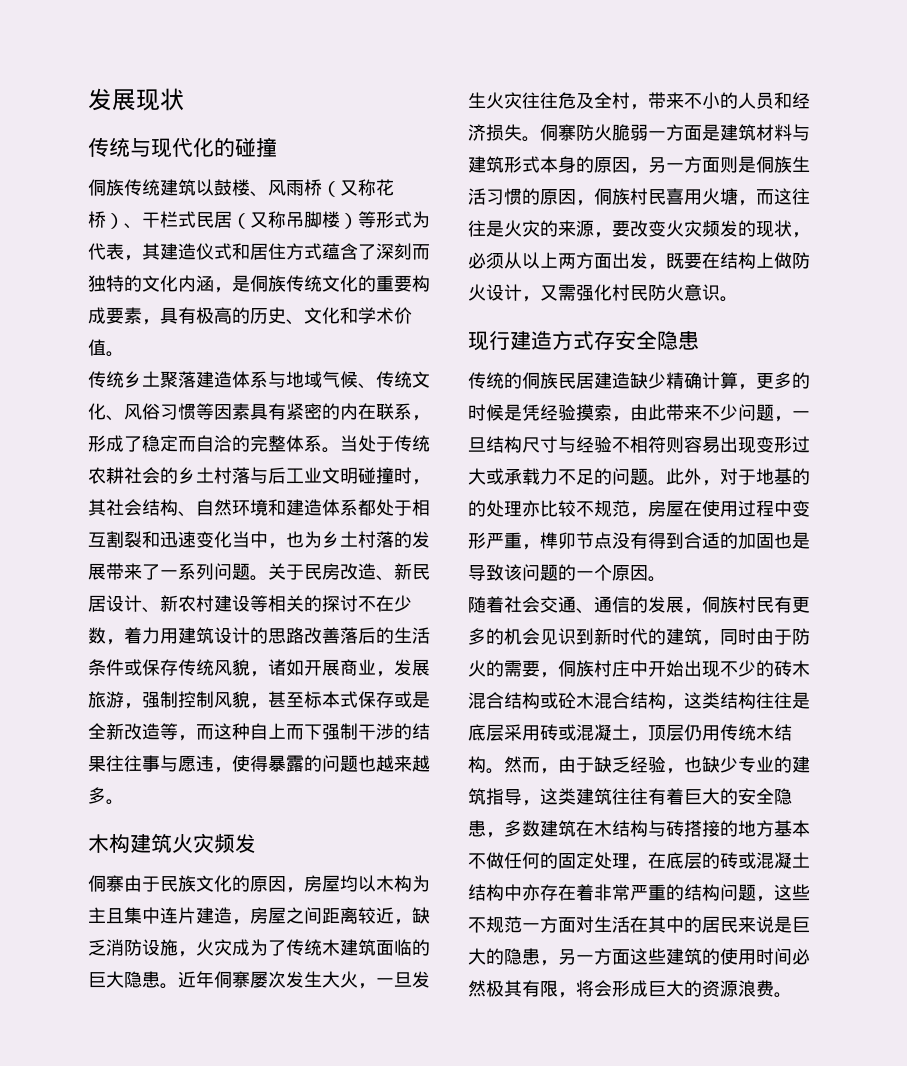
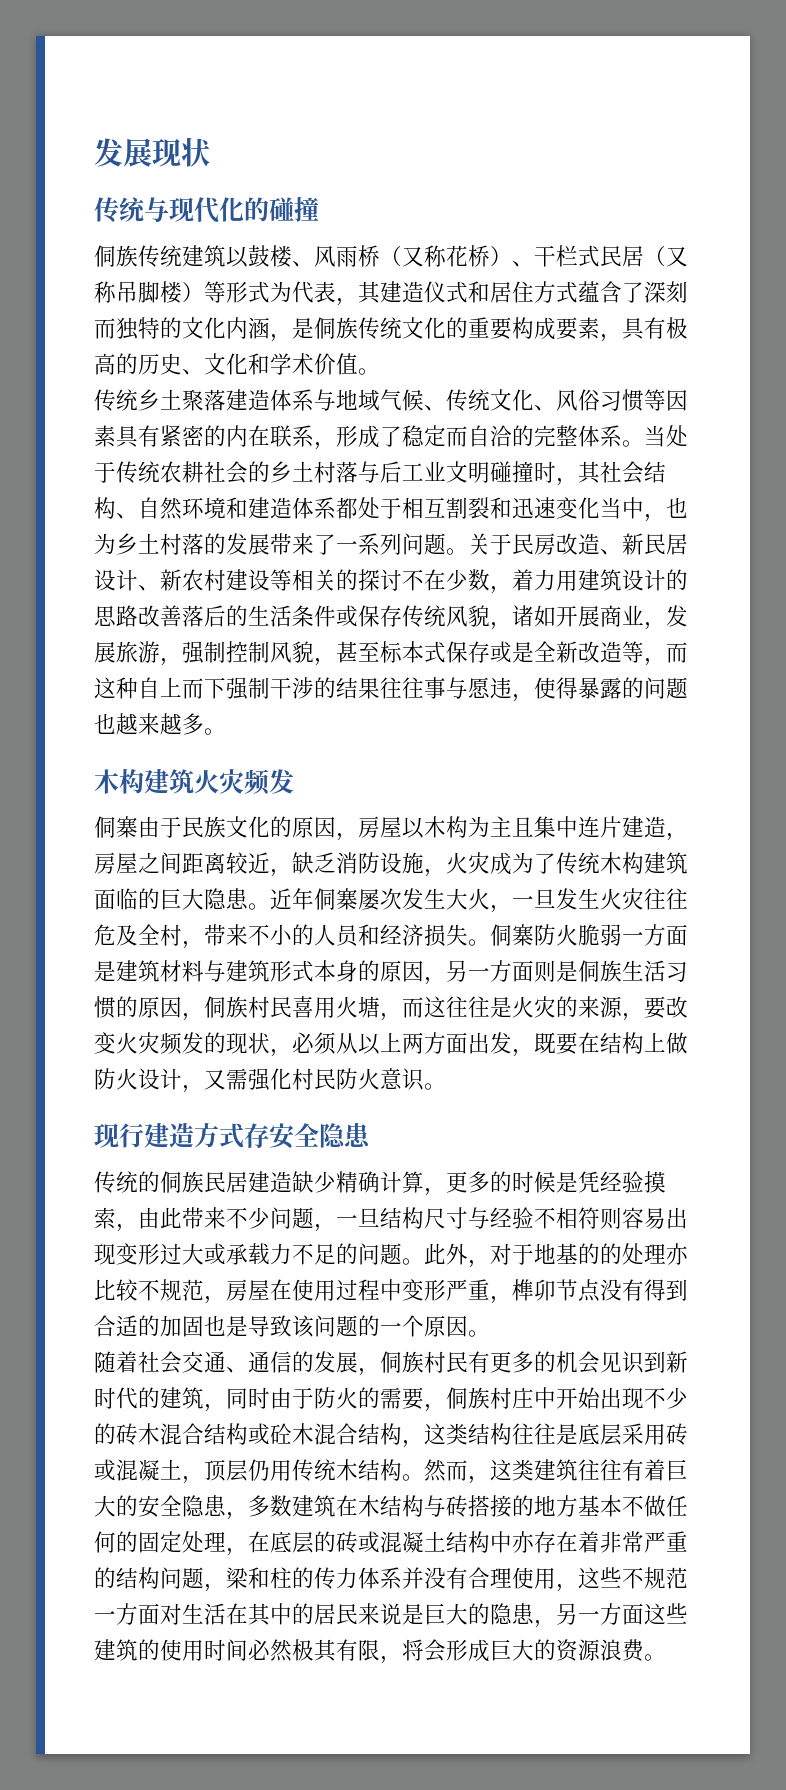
[340,875,358,892] 均 -> (402, 827) none
(340, 947) none -> [622,852,644,874] 构
[558,756,810,774] [468,788,540,806] 由于缺乏经验，也缺少专业的建筑指导， -> (490, 1480) none
(774, 899) none -> [226,1567,578,1592] 梁和柱的传力体系并没有合理使用，

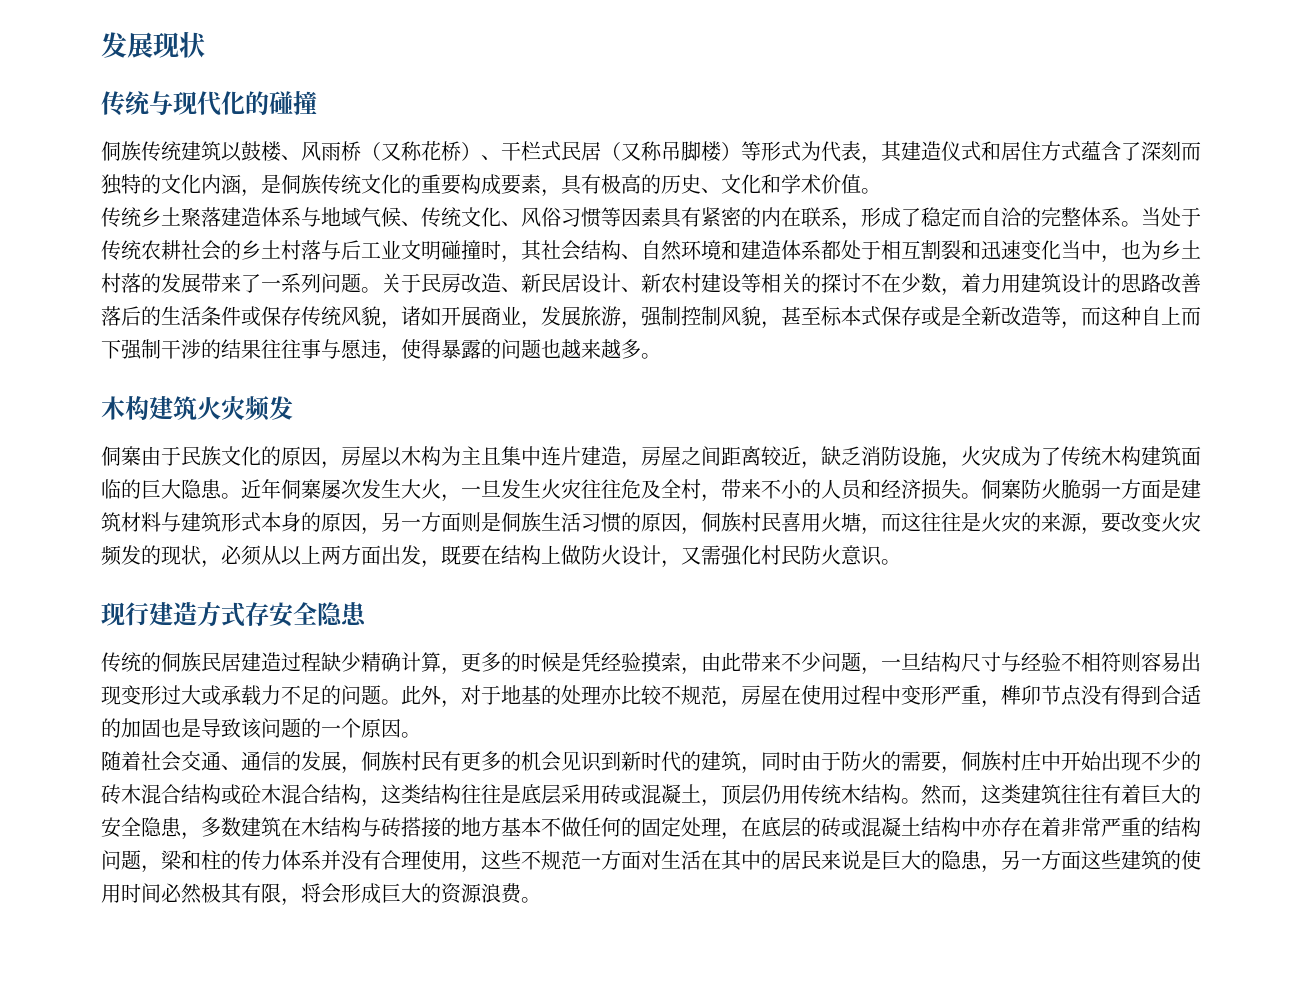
(292, 1182) none -> [281,652,321,672] 过程
[600,1243,622,1264] 的 -> (561, 695) none

